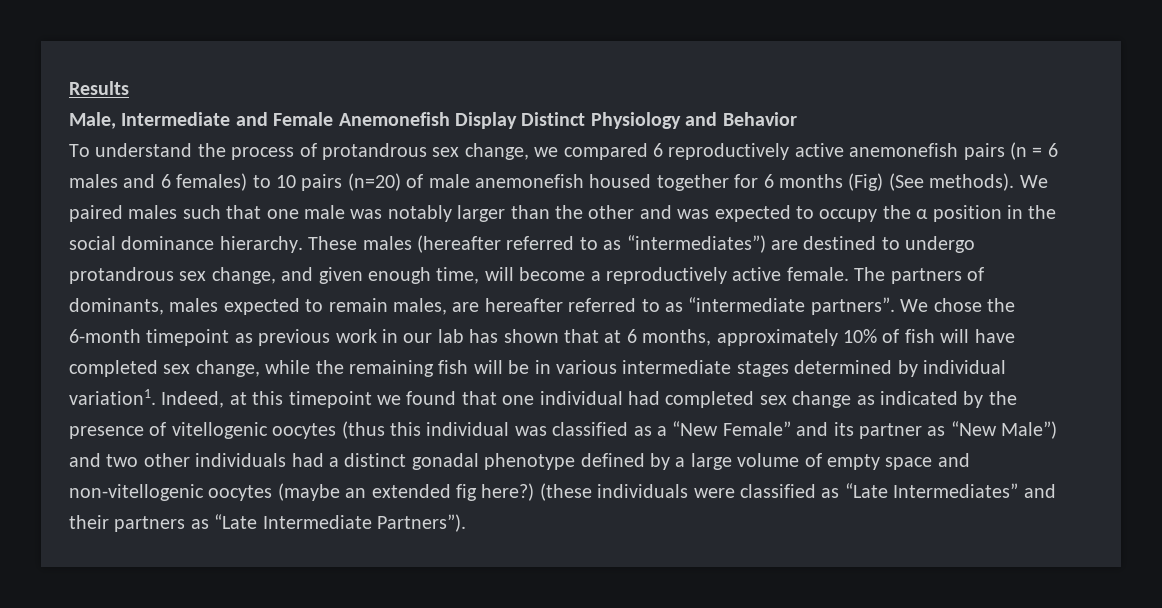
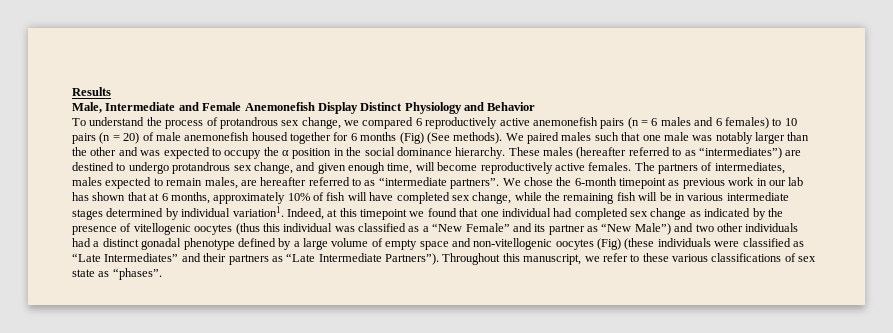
[347,173,401,191] (n=20) -> [99,132,140,144] (n = 20)
[590,267,849,284] a reproductively active female. -> [480,162,632,174] reproductively active females.
[69,298,164,315] dominants, -> [714,162,785,174] intermediates,
[277,483,535,501] (maybe an extended fig here?) -> [597,238,621,250] (Fig)
(466, 523) none -> [442,253,817,265] [72,268,162,280] Throughout this manuscript, we refer to these various classifications of sex state as “phases”.

